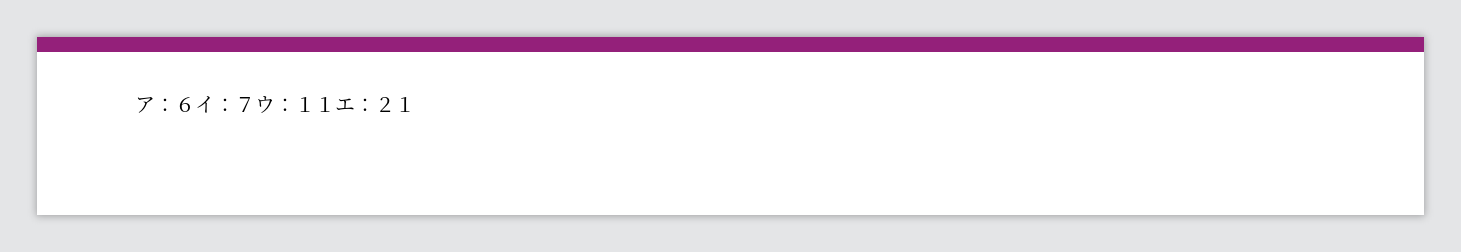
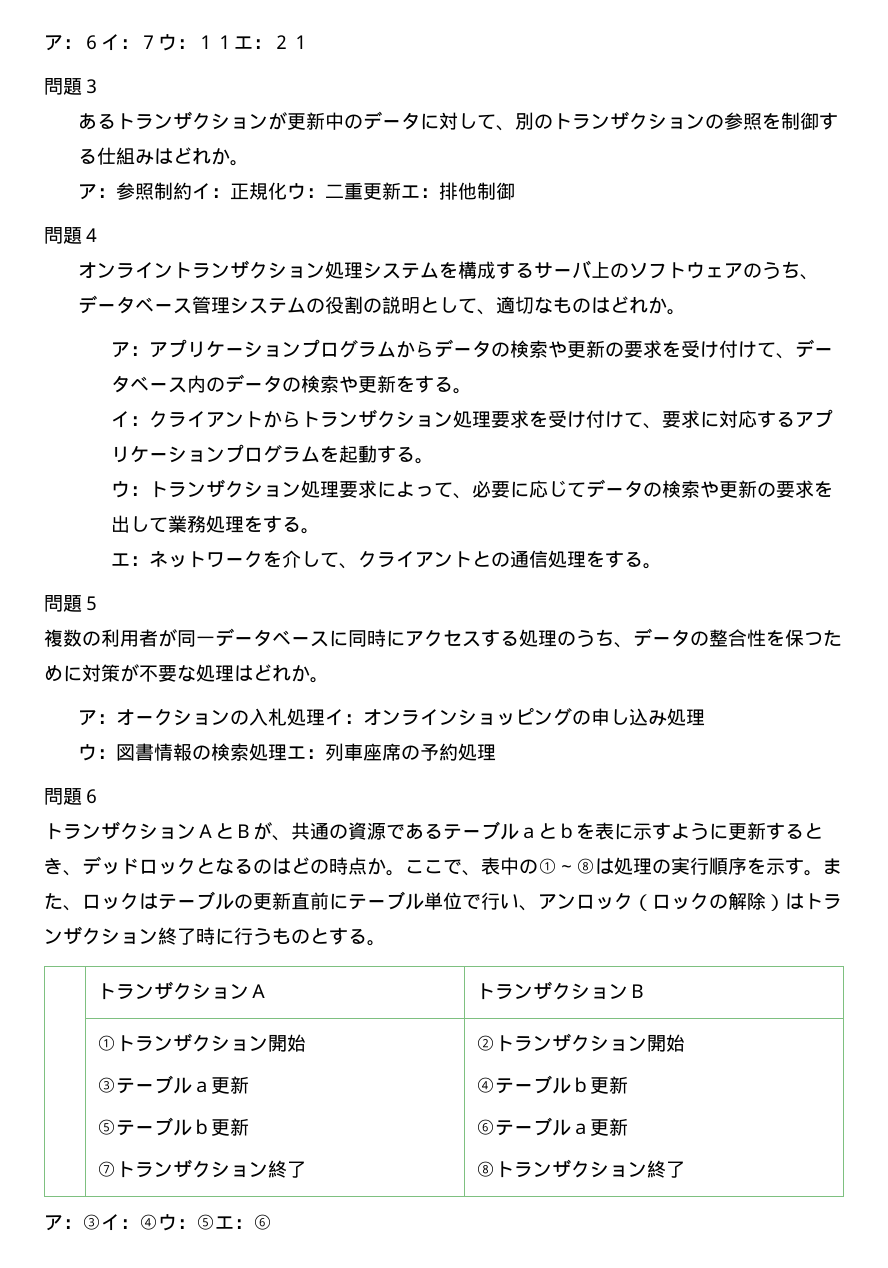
(415, 104) none -> [44,78,101,95] [77,111,838,131] [77,147,249,166] [77,182,515,200] [44,227,101,244] [77,260,819,280] [77,295,686,315] [111,339,834,359] [111,374,473,394] [111,409,834,429] [111,444,435,464] [111,479,834,499] [111,515,321,534] [111,550,663,569] [44,595,101,612] [44,628,842,648] [44,664,329,683] [77,708,705,726] [77,743,496,761] [44,788,101,805] [44,821,823,841] [44,856,842,876] [44,891,842,911] [44,926,386,946] [96,981,268,1000] [475,981,647,1000] [96,1033,306,1052] [96,1075,249,1094] [96,1117,249,1136] [96,1159,306,1178] [475,1033,685,1052] [475,1075,628,1094] [475,1117,628,1136] [475,1159,685,1178] [44,1214,272,1231] // 問題３ // あるトランザクションが更新中のデータに対して、別のトランザクションの参照を制御する仕組みはどれか。 // ア：参照制約イ：正規化ウ：二重更新エ：排他制御 // 問題４ // オンライントランザクション処理システムを構成するサーバ上のソフトウェアのうち、データベース管理システムの役割の説明として、適切なものはどれか。 // ア：アプリケーションプログラムからデータの検索や更新の要求を受け付けて、データベース内のデータの検索や更新をする。 // イ：クライアントからトランザクション処理要求を受け付けて、要求に対応するアプリケーションプログラムを起動する。 // ウ：トランザクション処理要求によって、必要に応じてデータの検索や更新の要求を出して業務処理をする。 // エ：ネットワークを介して、クライアントとの通信処理をする。 // 問題５ // 複数の利用者が同一データベースに同時にアクセスする処理のうち、データの整合性を保つために対策が不要な処理はどれか。 // ア：オークションの入札処理イ：オンラインショッピングの申し込み処理 // ウ：図書情報の検索処理エ：列車座席の予約処理 // 問題６ // トランザクションＡとＢが、共通の資源であるテーブルａとｂを表に示すように更新するとき、デッドロックとなるのはどの時点か。ここで、表中の①～⑧は処理の実行順序を示す。また、ロックはテーブルの更新直前にテーブル単位で行い、アンロック（ロックの解除）はトランザクション終了時に行うものとする。 // | トランザクションＡ | トランザクションＢ // | ①トランザクション開始 // ③テーブルａ更新 // ⑤テーブルｂ更新 // ⑦トランザクション終了 | ②トランザクション開始 // ④テーブルｂ更新 // ⑥テーブルａ更新 // ⑧トランザクション終了 // ア：③イ：④ウ：⑤エ：⑥

